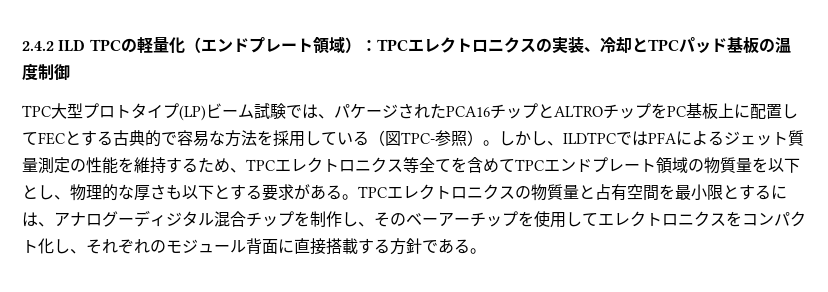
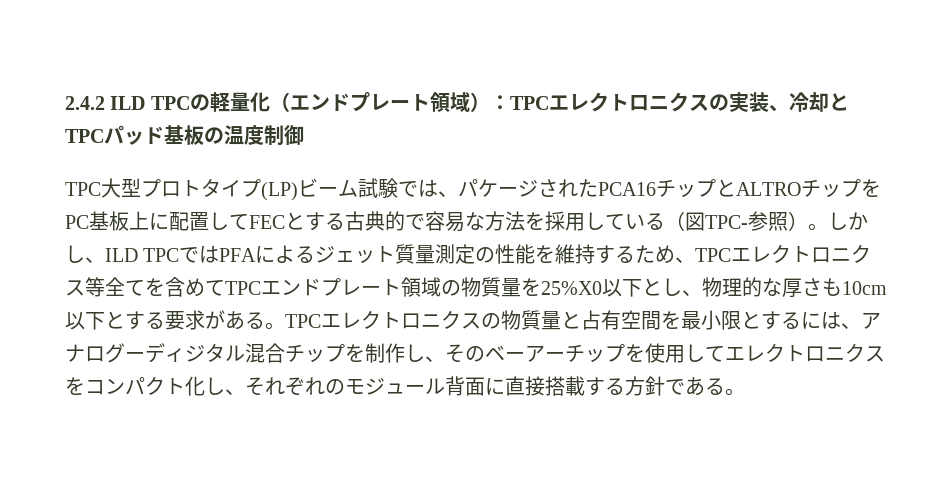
[563,132,616,144] ILDTPC -> [105,248,180,262] ILD TPC
(768, 165) none -> [541,281,602,295] 25%X0
(182, 192) none -> [842,281,887,295] 10cm

